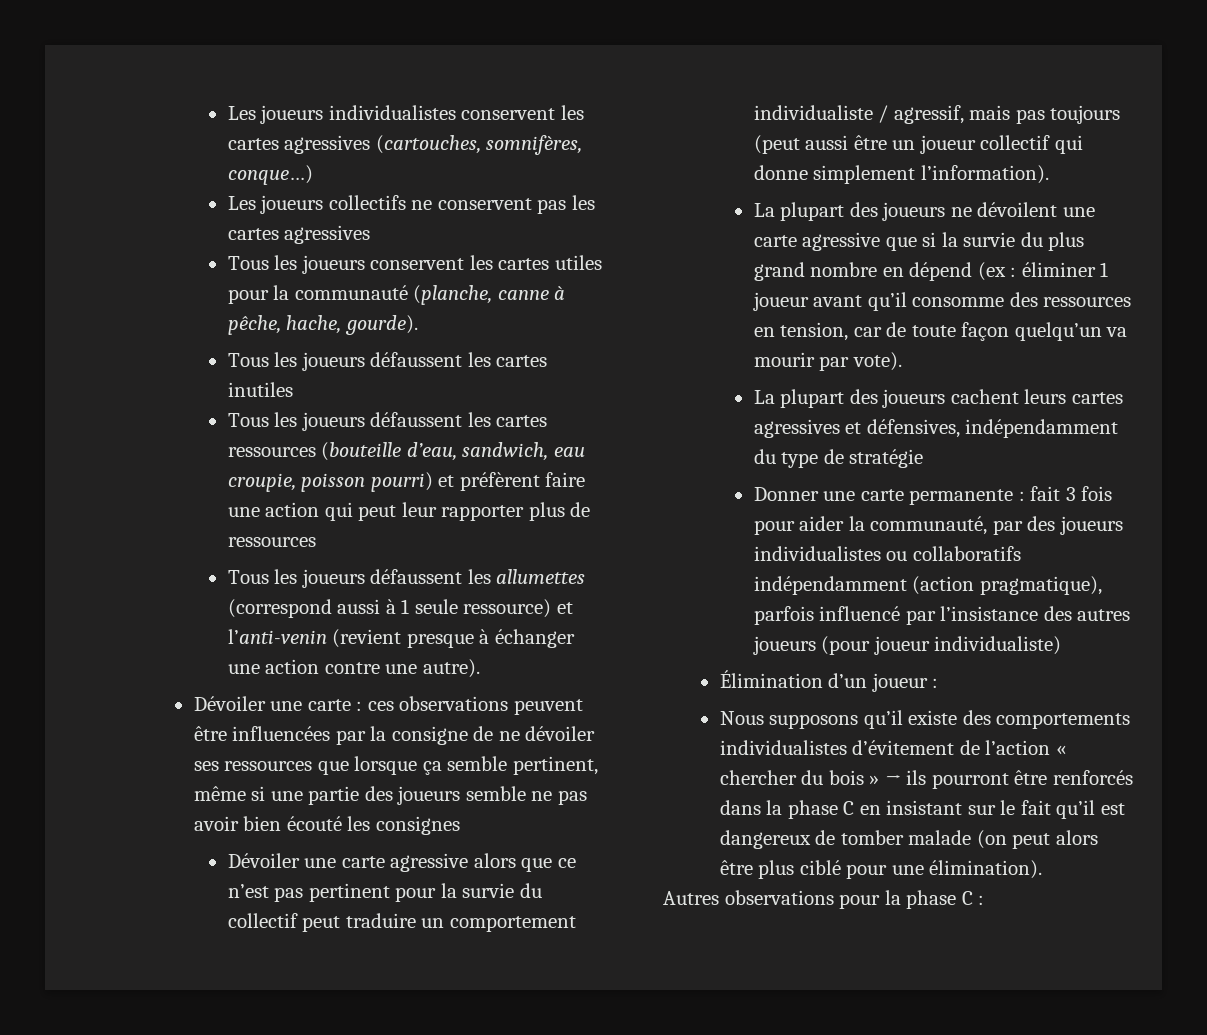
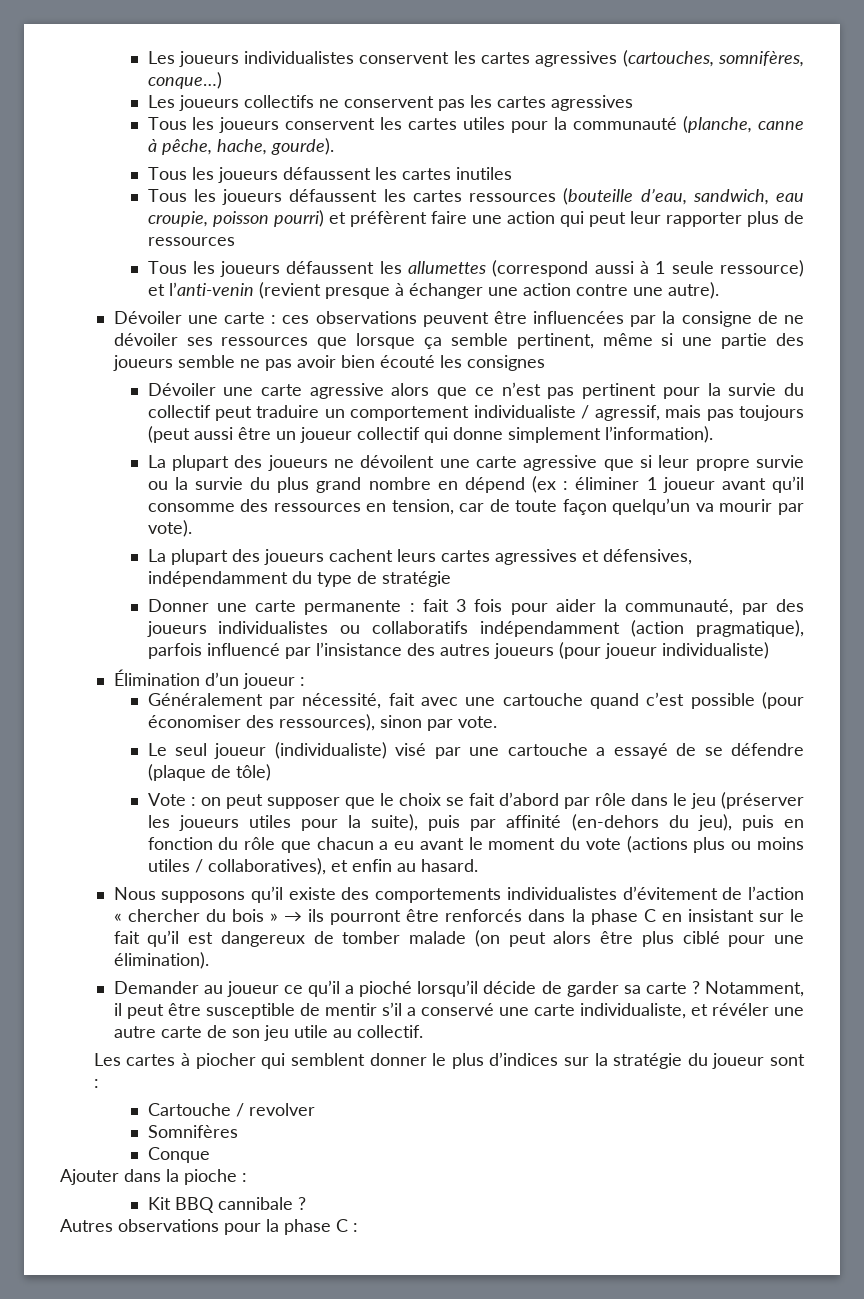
(937, 239) none -> [658,455,804,471] [147,481,168,490] leur propre survie ou
(939, 683) none -> [147,692,804,709] [147,714,497,731] [147,742,805,759] [147,764,271,781] [147,792,805,809] [147,814,804,831] [147,836,804,853] [147,858,478,875] // Généralement par nécessité, fait avec une cartouche quand c’est possible (pour économiser des ressources), sinon par vote. // Le seul joueur (individualiste) visé par une cartouche a essayé de se défendre (plaque de tôle) // Vote : on peut supposer que le choix se fait d’abord par rôle dans le jeu (préserver les joueurs utiles pour la suite), puis par affinité (en-dehors du jeu), puis en fonction du rôle que chacun a eu avant le moment du vote (actions plus ou moins utiles / collaboratives), et enfin au hasard.
(1043, 869) none -> [113,980,804,997] [113,1002,804,1019] [113,1025,423,1041] [93,1052,806,1069] [93,1079,99,1088] [147,1103,315,1117] [147,1125,238,1138] [147,1147,210,1163] [60,1169,247,1185] [147,1197,306,1213] // Demander au joueur ce qu’il a pioché lorsqu’il décide de garder sa carte ? Notamment, il peut être susceptible de mentir s’il a conservé une carte individualiste, et révéler une autre carte de son jeu utile au collectif. // Les cartes à piocher qui semblent donner le plus d’indices sur la stratégie du joueur sont : // Cartouche / revolver // Somnifères // Conque // Ajouter dans la pioche : // Kit BBQ cannibale ?

